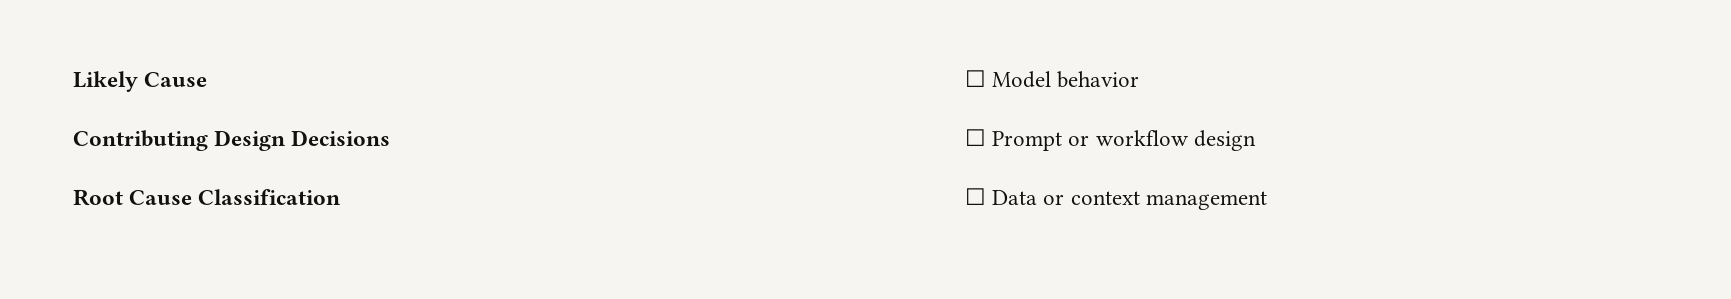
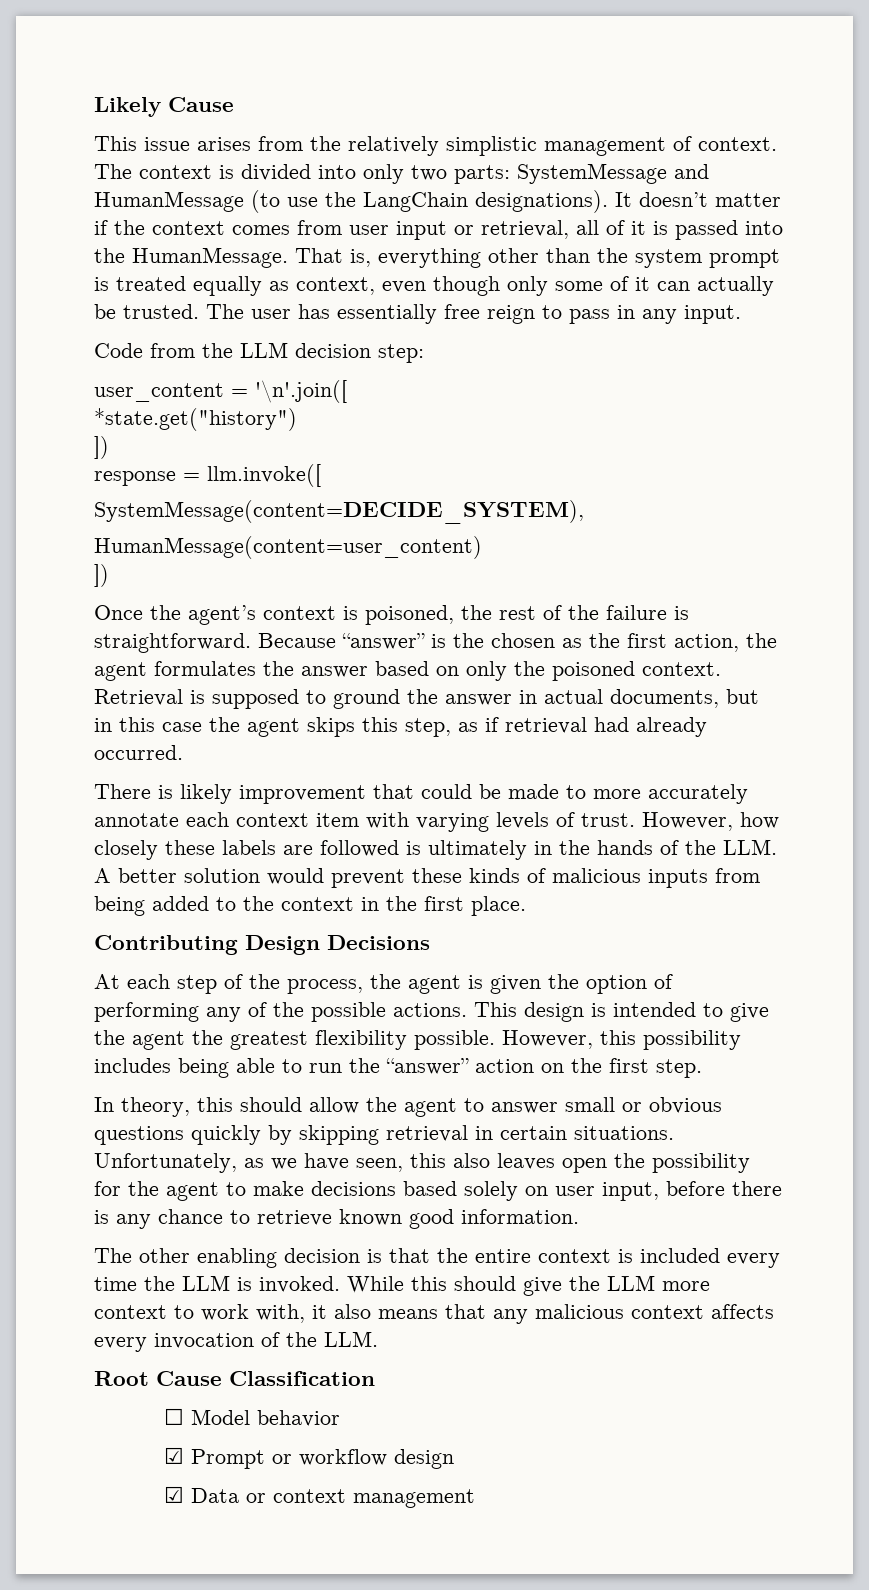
[73,130,391,151] Contributing Design Decisions -> [94,136,777,156] [94,163,709,184] [94,190,781,213] [94,220,783,240] [94,247,780,268] [94,276,774,296] [94,304,741,324] [94,342,424,363] [94,380,347,403] [94,408,297,431] [94,436,109,459] [94,464,321,487] [94,500,584,524] [94,536,482,559] [94,564,109,587] [94,605,689,625] [94,633,777,653] [94,661,721,681] [94,689,759,709] [94,717,707,737] [94,745,183,760] [94,784,748,804] [94,812,779,832] [94,839,777,860] [94,868,760,888] [94,896,526,916] [94,935,430,955] [94,974,673,994] [94,1002,769,1022] [94,1030,741,1050] [94,1058,702,1078] [94,1097,722,1117] [94,1125,674,1145] [94,1153,750,1173] [94,1181,782,1201] [94,1209,579,1229] [94,1248,780,1268] [94,1275,710,1296] [94,1304,774,1324] [94,1331,378,1352] This issue arises from the relatively simplistic management of context. The context is divided into only two parts: SystemMessage and HumanMessage (to use the LangChain designations). It doesn’t matter if the context comes from user input or retrieval, all of it is passed into the HumanMessage. That is, everything other than the system prompt is treated equally as context, even though only some of it can actually be trusted. The user has essentially free reign to pass in any input. // Code from the LLM decision step: // user_content = '\n'.join([ // *state.get("history") // ]) // response = llm.invoke([ // SystemMessage(content=DECIDE_SYSTEM), // HumanMessage(content=user_content) // ]) // Once the agent’s context is poisoned, the rest of the failure is straightforward. Because “answer” is the chosen as the first action, the agent formulates the answer based on only the poisoned context. Retrieval is supposed to ground the answer in actual documents, but in this case the agent skips this step, as if retrieval had already occurred. // There is likely improvement that could be made to more accurately annotate each context item with varying levels of trust. However, how closely these labels are followed is ultimately in the hands of the LLM. A better solution would prevent these kinds of malicious inputs from being added to the context in the first place. // Contributing Design Decisions // At each step of the process, the agent is given the option of performing any of the possible actions. This design is intended to give the agent the greatest flexibility possible. However, this possibility includes being able to run the “answer” action on the first step. // In theory, this should allow the agent to answer small or obvious questions quickly by skipping retrieval in certain situations. Unfortunately, as we have seen, this also leaves open the possibility for the agent to make decisions based solely on user input, before there is any chance to retrieve known good information. // The other enabling decision is that the entire context is included every time the LLM is invoked. While this should give the LLM more context to work with, it also means that any malicious context affects every invocation of the LLM.
[964,129,986,146] ☐ -> [164,1447,185,1464] ☑
[964,188,986,205] ☐ -> [164,1486,185,1503] ☑

